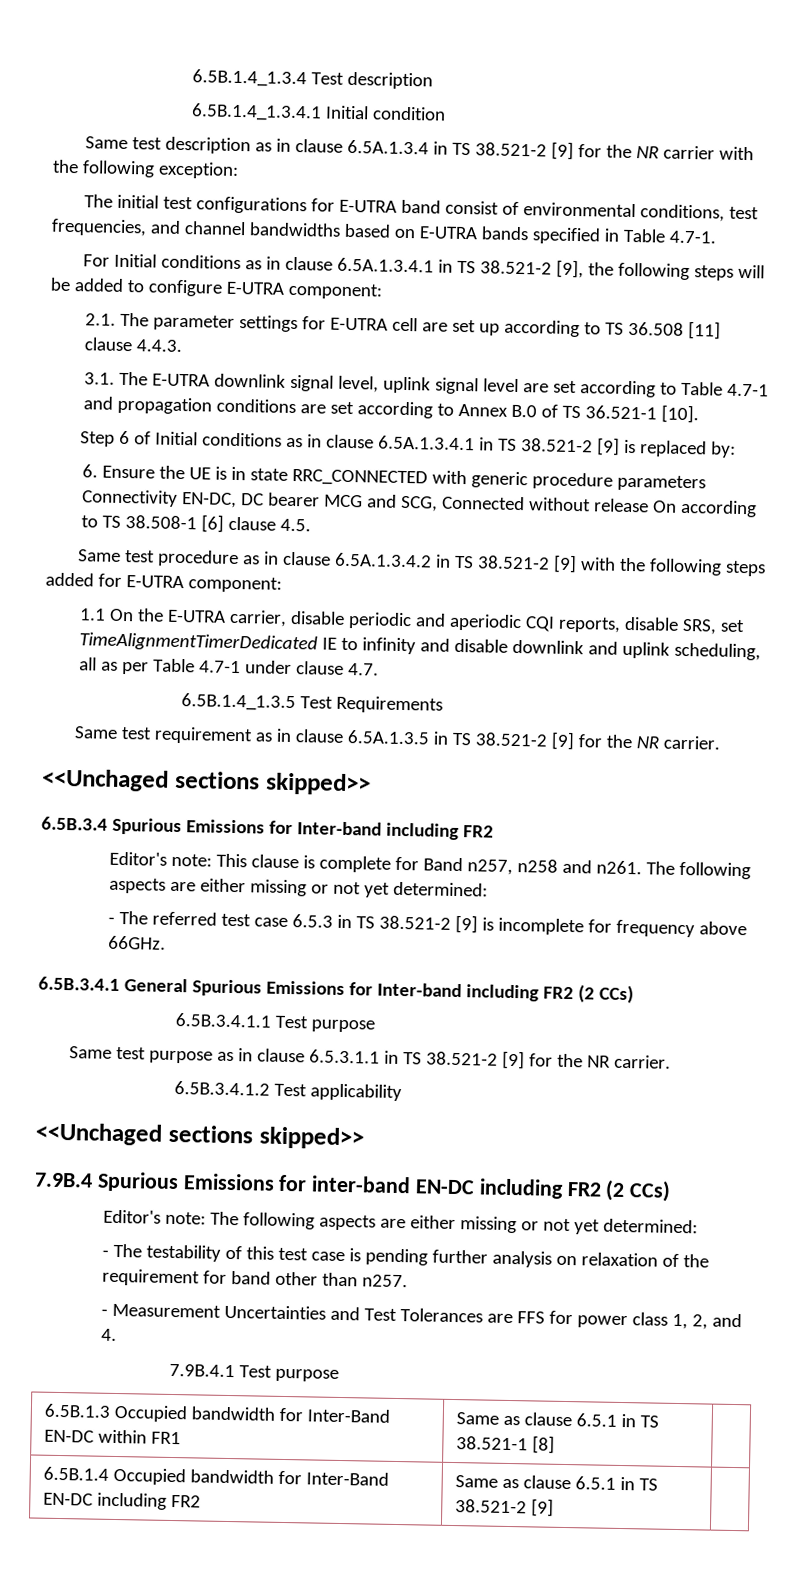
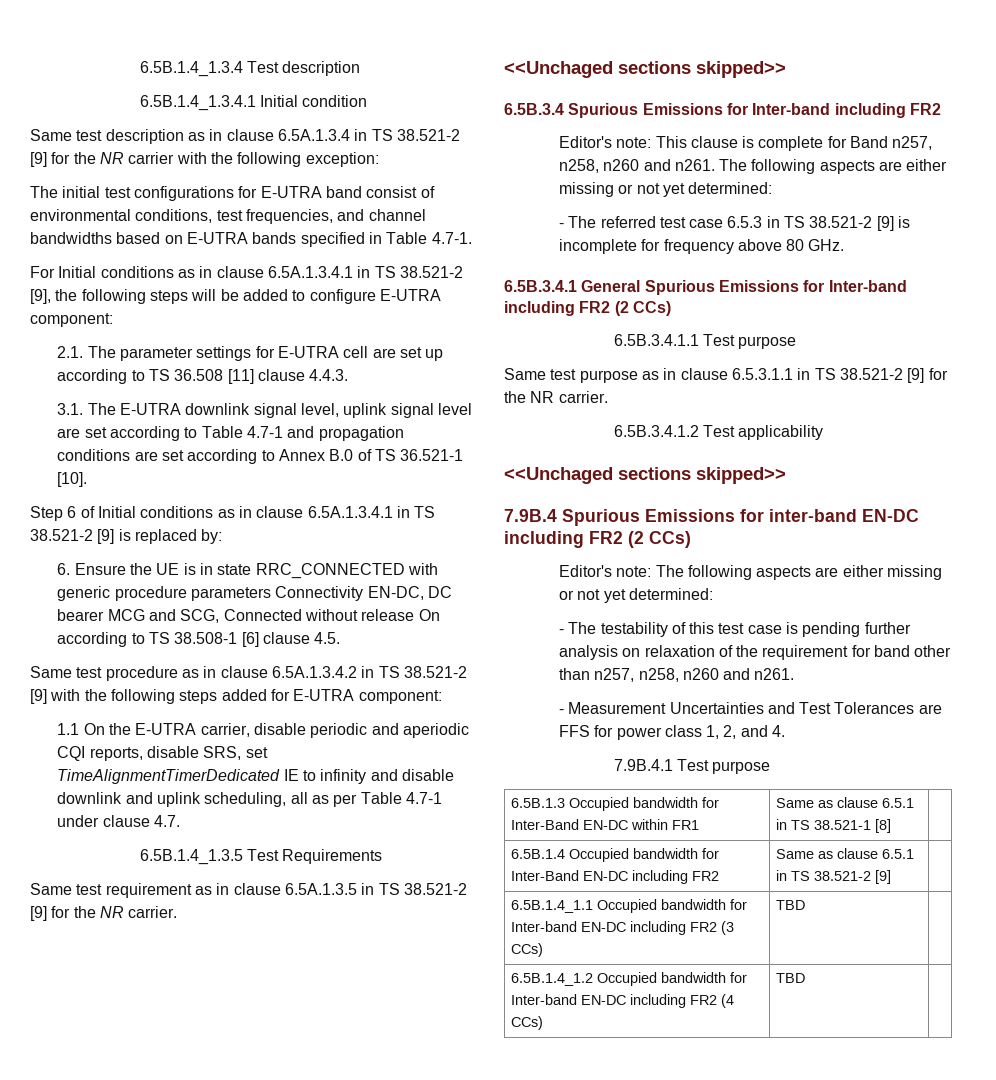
[517,859,559,873] n258 -> [558,159,640,173] n258, n260
[108,935,167,950] 66GHz. -> [786,239,845,251] 80 GHz.
[362,1274,409,1288] n257. -> [594,668,795,682] n257, n258, n260 and n261.
(555, 1507) none -> [511,899,748,913] [511,921,735,935] [511,943,544,957] [776,900,806,910] [511,972,748,986] [511,994,735,1008] [511,1016,544,1030] [776,973,806,983] // 6.5B.1.4_1.1 Occupied bandwidth for Inter-band EN-DC including FR2 (3 CCs) | TBD | // 6.5B.1.4_1.2 Occupied bandwidth for Inter-band EN-DC including FR2 (4 CCs) | TBD |

